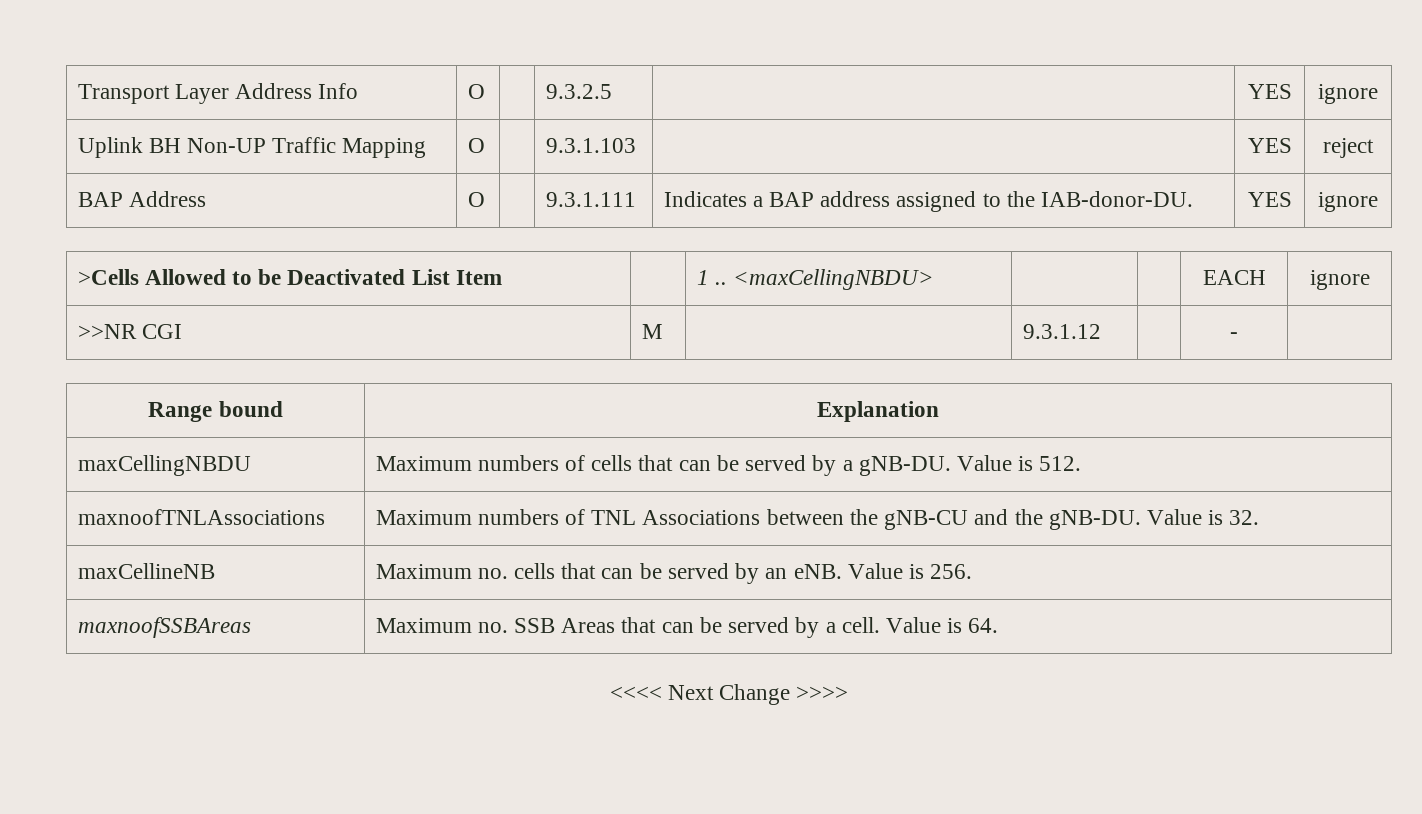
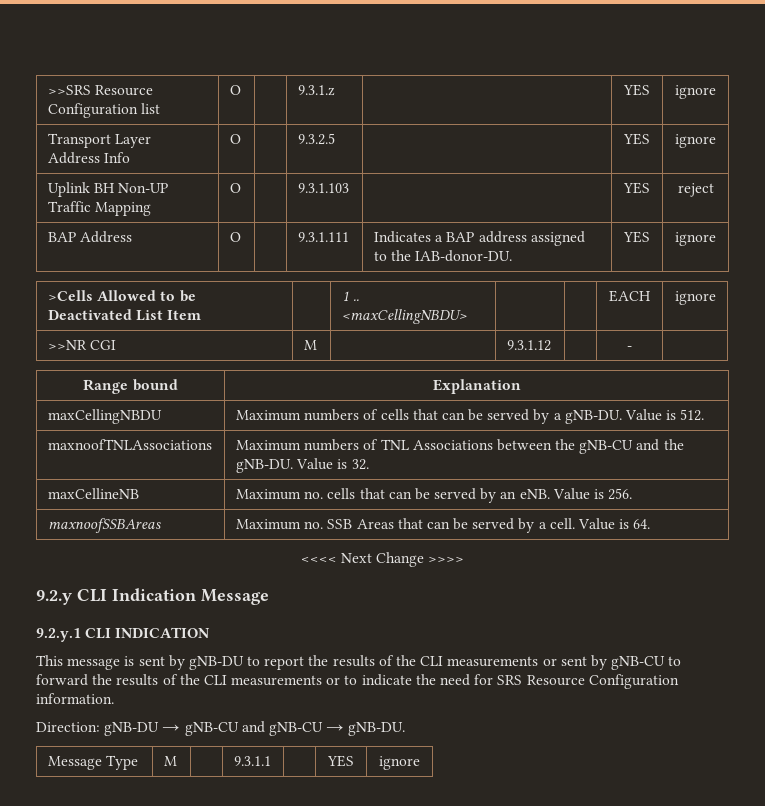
(77, 94) none -> [47,85,154,96] [47,103,161,118] [229,85,241,95] [297,85,335,96] [623,84,650,96] [675,85,716,99] >>SRS Resource Configuration list | O | | 9.3.1.z | | YES | ignore //
(849, 693) none -> [36,588,269,605] [36,627,211,642] [36,655,682,670] [36,674,679,689] [36,693,114,704] [36,721,406,736] [47,755,139,770] [163,756,177,766] [233,756,271,766] [327,755,354,767] [379,756,420,770] // 9.2.y CLI Indication Message // 9.2.y.1 CLI INDICATION // This message is sent by gNB-DU to report the results of the CLI measurements or sent by gNB-CU to forward the results of the CLI measurements or to indicate the need for SRS Resource Configuration information. // Direction: gNB-DU → gNB-CU and gNB-CU → gNB-DU. // Message Type | M | | 9.3.1.1 | | YES | ignore

